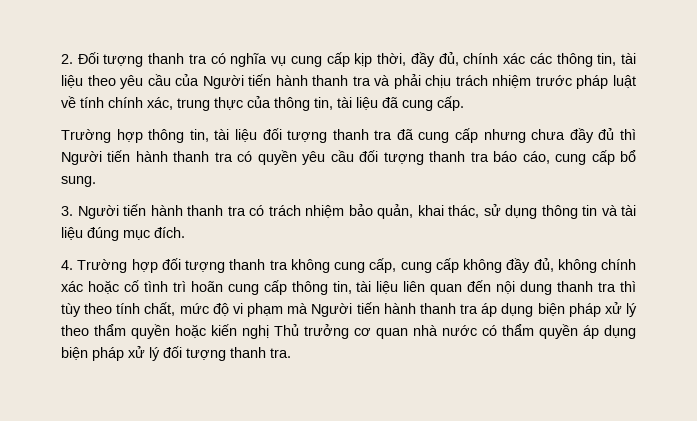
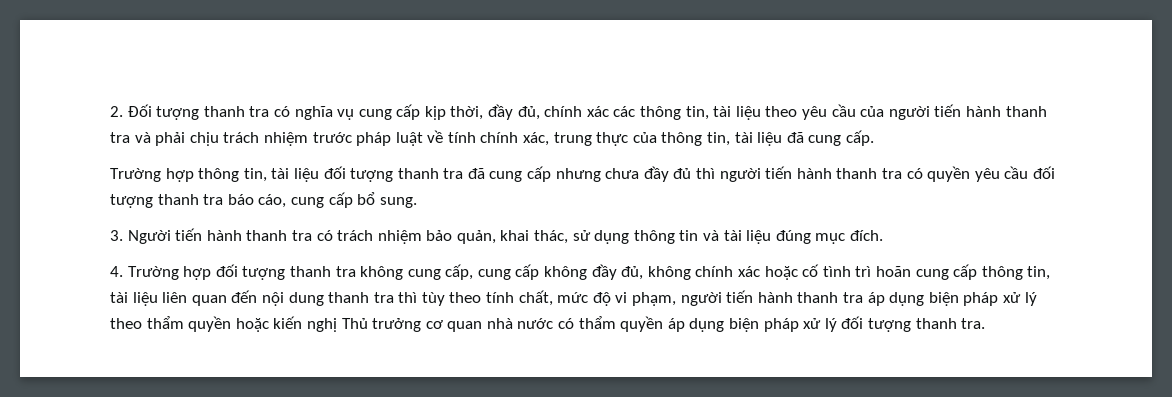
[202,75,244,89] Người -> [888,106,930,120] người
[61,151,102,165] Người -> [719,168,761,182] người
[247,303,353,317] phạm mà Người -> [632,292,722,306] phạm, người

